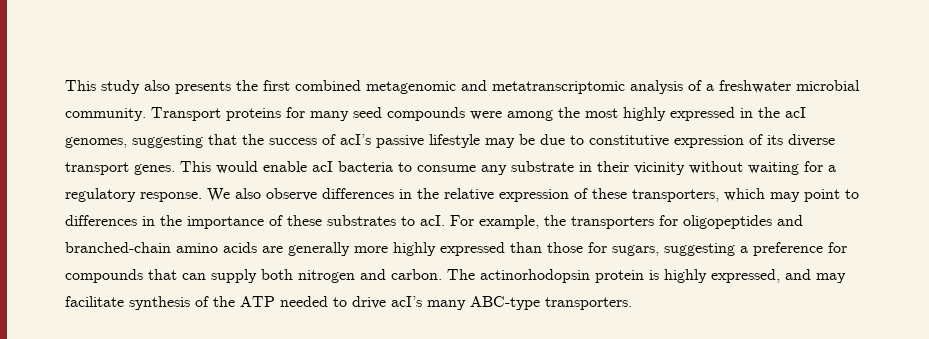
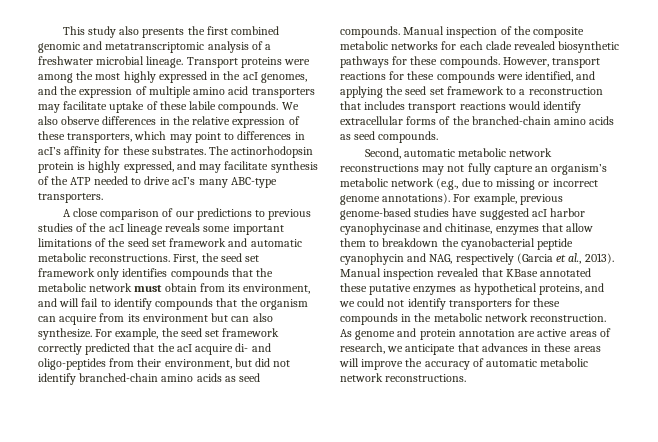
[366,81,456,94] metagenomic -> [38,42,80,53] genomic
[65,108,146,121] community. -> [146,56,184,68] lineage.
[286,107,465,121] for many seed compounds -> (282, 62) none
[132,134,835,148] [65,161,836,175] [65,188,202,202] suggesting that the success of acI’s passive lifestyle may be due to constitutive expression of its diverse transport genes. This would enable acI bacteria to consume any substrate in their vicinity without waiting for a regulatory response. -> [38,86,315,98] [38,101,279,113] and the expression of multiple amino acid transporters may facilitate uptake of these labile compounds.
[160,215,803,229] [65,242,847,256] [65,269,442,283] the importance of these substrates to acI. For example, the transporters for oligopeptides and branched-chain amino acids are generally more highly expressed than those for sugars, suggesting a preference for compounds that can supply both nitrogen and carbon. -> [38,146,206,158] acI’s affinity for these substrates.
(632, 303) none -> [62,208,312,220] [38,223,284,235] [38,238,302,247] [38,253,260,264] [38,268,274,280] [38,283,311,294] [38,298,308,310] [38,313,273,325] [38,328,280,340] [38,343,271,355] [38,358,291,370] [38,373,261,385] [340,26,585,38] [340,41,620,53] [340,56,601,68] [340,71,596,83] [340,86,603,98] [340,101,582,113] [340,116,615,125] [340,131,439,143] [364,148,553,159] [340,163,608,175] [340,178,598,190] [340,193,563,205] [340,208,586,220] [340,223,594,235] [340,238,574,250] [340,253,614,265] [340,268,592,280] [340,283,605,295] [339,298,561,310] [340,313,607,325] [340,328,611,340] [340,343,601,355] [339,358,589,370] [340,373,467,382] // A close comparison of our predictions to previous studies of the acI lineage reveals some important limitations of the seed set framework and automatic metabolic reconstructions. First, the seed set framework only identifies compounds that the metabolic network must obtain from its environment, and will fail to identify compounds that the organism can acquire from its environment but can also synthesize. For example, the seed set framework correctly predicted that the acI acquire di- and oligo-peptides from their environment, but did not identify branched-chain amino acids as seed compounds. Manual inspection of the composite metabolic networks for each clade revealed biosynthetic pathways for these compounds. However, transport reactions for these compounds were identified, and applying the seed set framework to a reconstruction that includes transport reactions would identify extracellular forms of the branched-chain amino acids as seed compounds. // Second, automatic metabolic network reconstructions may not fully capture an organism’s metabolic network (e.g., due to missing or incorrect genome annotations). For example, previous genome-based studies have suggested acI harbor cyanophycinase and chitinase, enzymes that allow them to breakdown the cyanobacterial peptide cyanophycin and NAG, respectively (Garcia et al., 2013). Manual inspection revealed that KBase annotated these putative enzymes as hypothetical proteins, and we could not identify transporters for these compounds in the metabolic network reconstruction. As genome and protein annotation are active areas of research, we anticipate that advances in these areas will improve the accuracy of automatic metabolic network reconstructions.

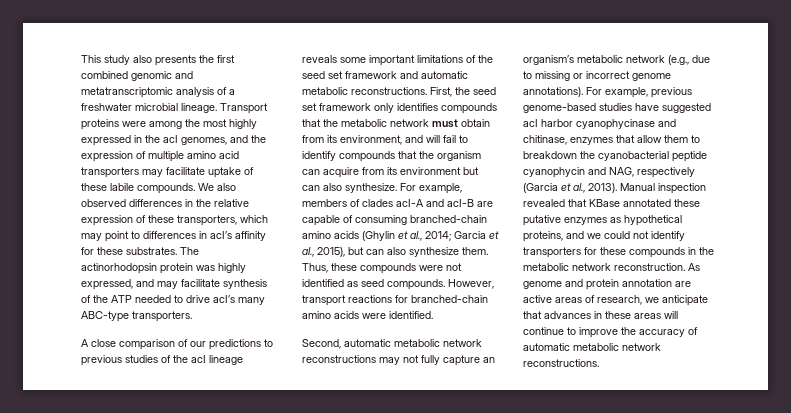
[61,116,101,125] observe -> [81,199,126,207] observed
[77,162,86,170] is -> [196,265,215,271] was
[161,328,280,337] [38,343,271,355] [38,358,291,370] [38,373,261,385] [340,26,585,38] [340,41,620,53] [340,56,601,68] [340,71,596,83] [340,86,603,98] [340,101,582,113] [340,116,615,125] [340,131,439,143] the seed set framework correctly predicted that the acI acquire di- and oligo-peptides from their environment, but did not identify branched-chain amino acids as seed compounds. Manual inspection of the composite metabolic networks for each clade revealed biosynthetic pathways for these compounds. However, transport reactions for these compounds were identified, and applying the seed set framework to a reconstruction that includes transport reactions would identify extracellular forms of the branched-chain amino acids as seed compounds. -> [302,199,493,207] [302,215,487,226] [302,231,499,241] [302,247,488,257] [302,263,462,274] [302,279,494,290] [302,295,488,306] [302,311,433,319] members of clades acI-A and acI-B are capable of consuming branched-chain amino acids (Ghylin et al., 2014; Garcia et al., 2015), but can also synthesize them. Thus, these compounds were not identified as seed compounds. However, transport reactions for branched-chain amino acids were identified.
(359, 362) none -> [523,327,576,335] continue to

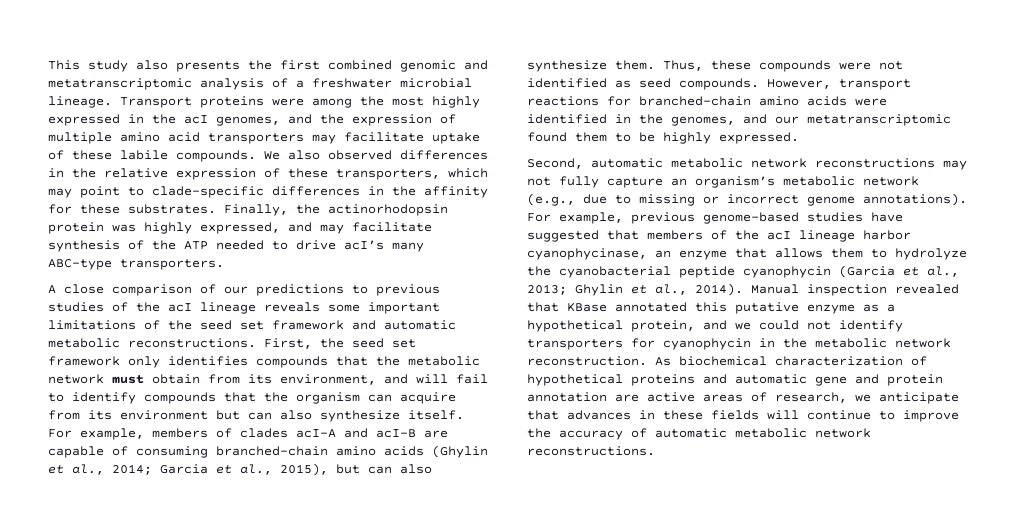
[143,231,232,239] differences in acI’s -> [152,186,416,198] clade-specific differences in the
[180,247,199,255] The -> [224,204,320,216] Finally, the
[345,183,397,193] synthesize. -> [320,410,464,422] synthesize itself.
[389,311,433,319] identified. -> [527,114,951,126] [527,132,799,144] identified in the genomes, and our metatranscriptomic found them to be highly expressed.
[523,119,676,130] [523,135,700,145] [523,151,577,159] acI harbor cyanophycinase and chitinase, enzymes that allow them to breakdown -> [607,230,911,242] [527,248,967,260] that members of the acI lineage harbor cyanophycinase, an enzyme that allows them to hydrolyze
[588,167,695,178] [523,183,617,193] and NAG, respectively (Garcia et al., 2013). -> [839,265,959,278] [527,283,743,296] (Garcia et al., 2013; Ghylin et al., 2014).
[674,199,700,207] [523,215,682,226] [523,231,563,242] these putative enzymes as hypothetical proteins, -> [695,302,895,314] [527,320,695,332] this putative enzyme as a hypothetical protein,
[600,247,685,258] these compounds -> [663,338,751,350] cyanophycin
[523,281,562,289] genome -> [679,356,927,366] [527,374,847,386] biochemical characterization of hypothetical proteins and automatic gene
[634,313,661,319] areas -> [711,410,759,420] fields

